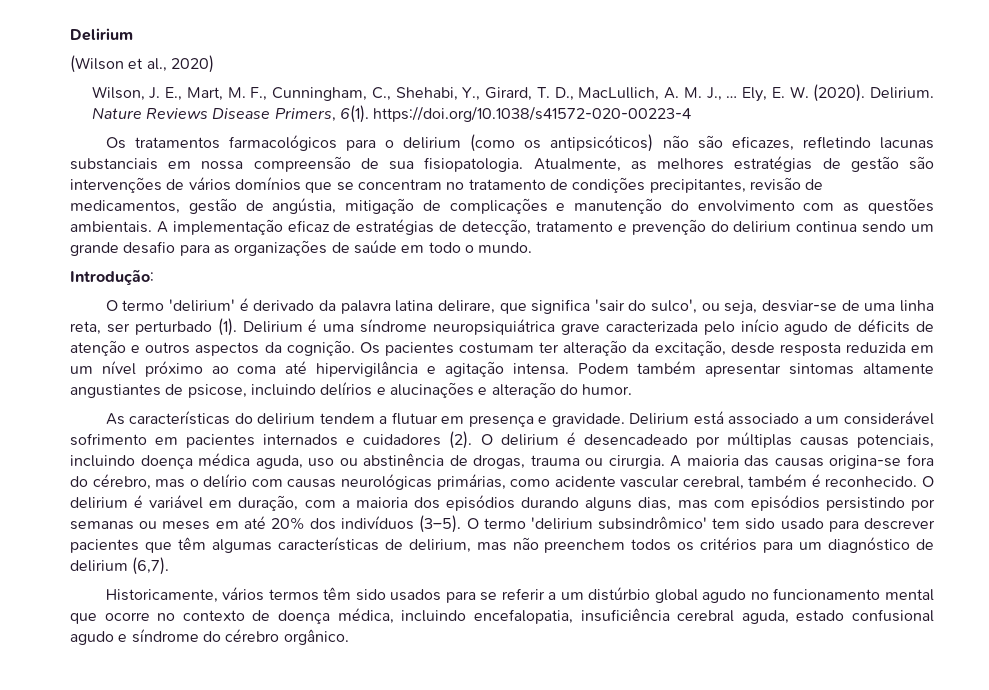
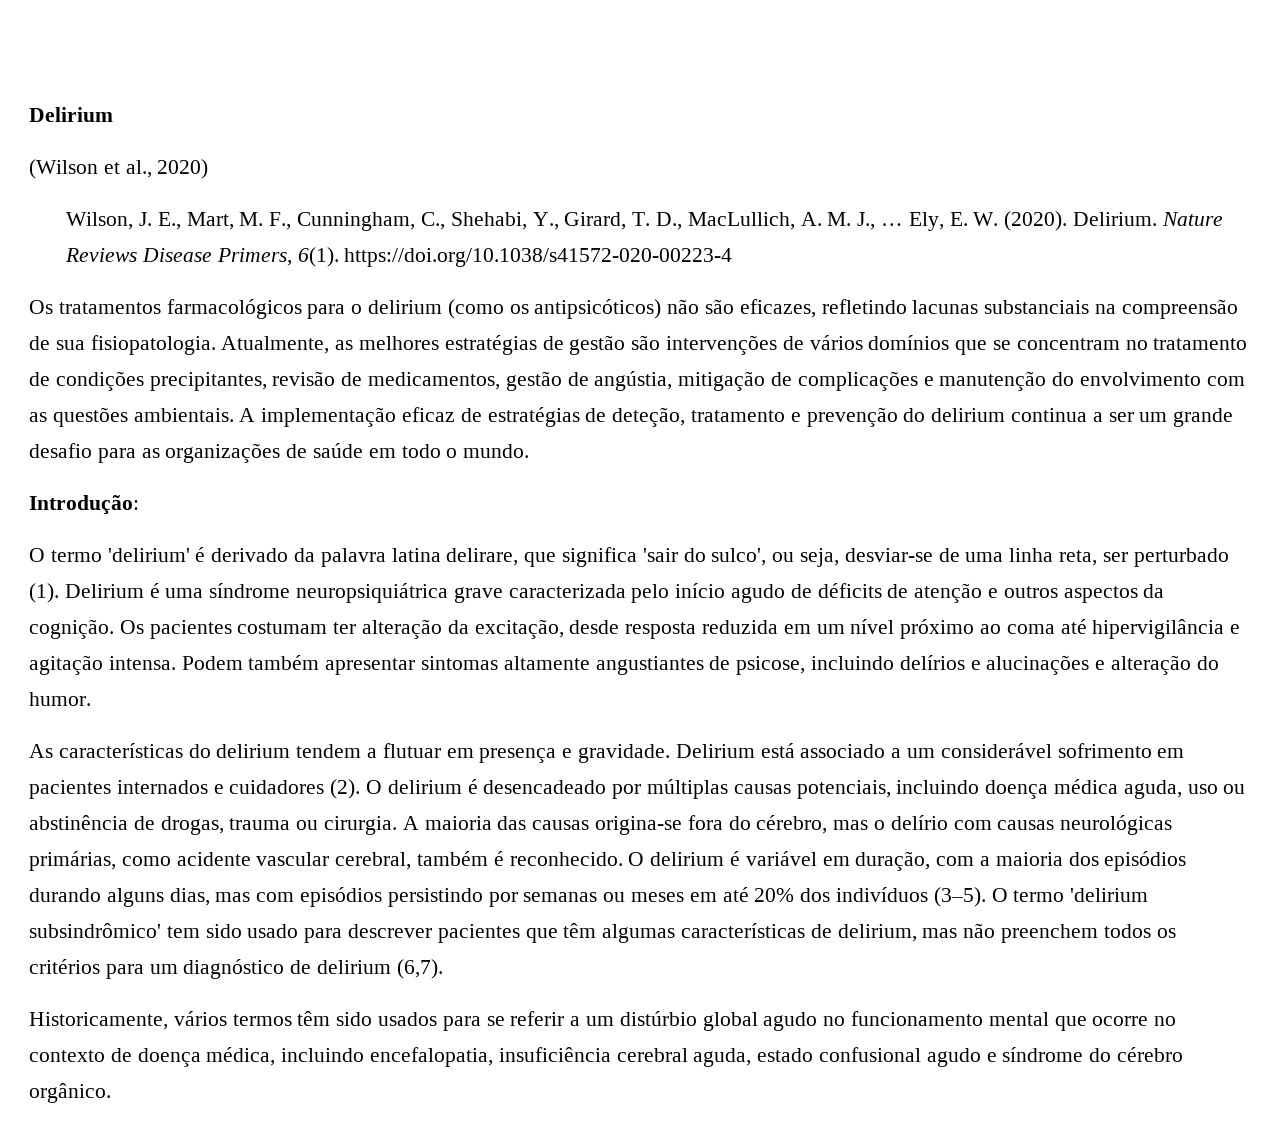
[168,161,244,170] em nossa -> [1095,304,1117,314] na
[462,219,532,235] detecção, -> [612,407,686,427] deteção,
[862,221,907,233] sendo -> [1092,412,1134,422] a ser

